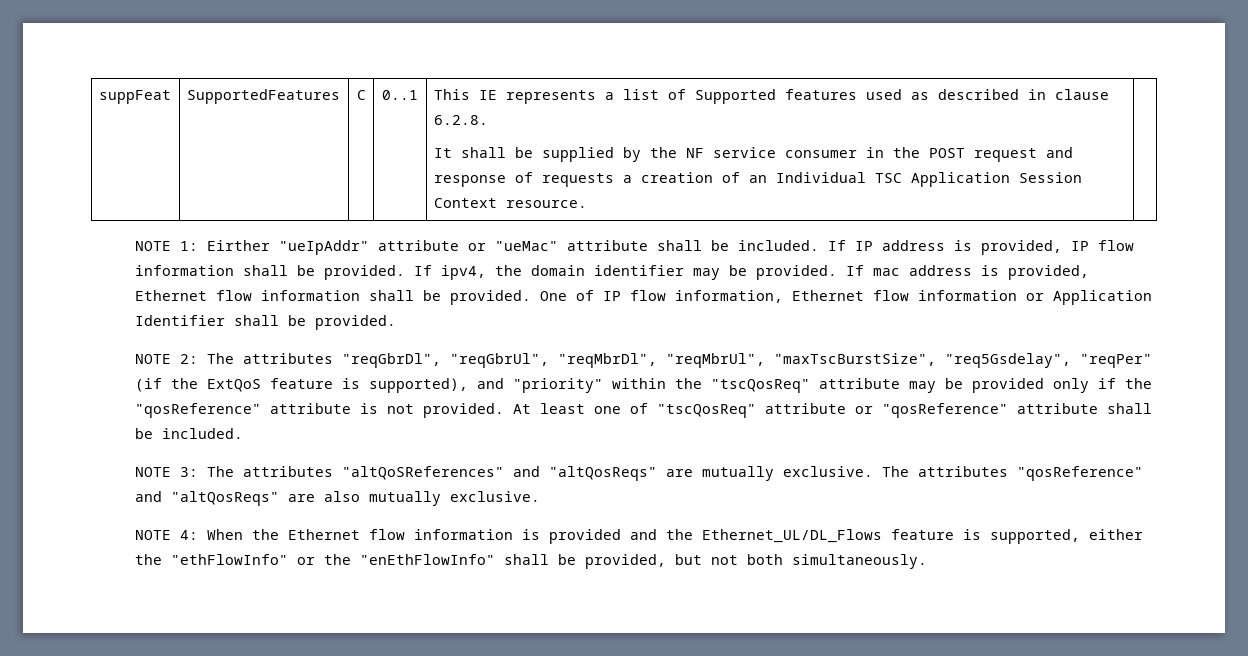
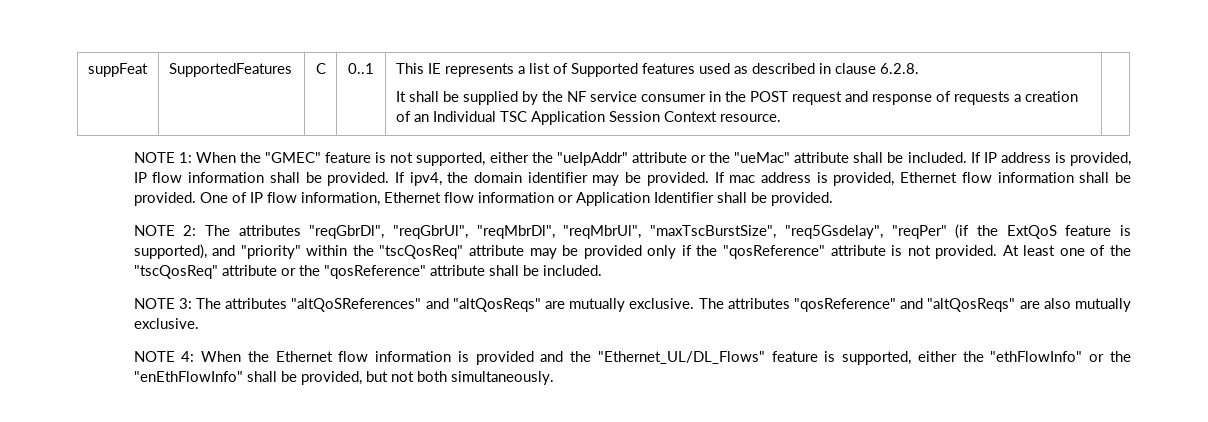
[207,240,271,251] Eirther -> [195,152,553,166] When the "GMEC" feature is not supported, either the
(487, 247) none -> [709,152,731,163] the
(649, 408) none -> [1110,245,1132,256] the
(874, 410) none -> [298,265,320,276] the
[702,529,883,543] Ethernet_UL/DL_Flows -> [597,351,765,364] "Ethernet_UL/DL_Flows"

